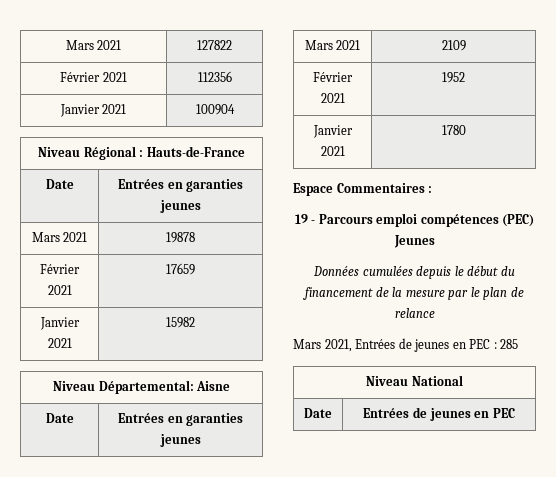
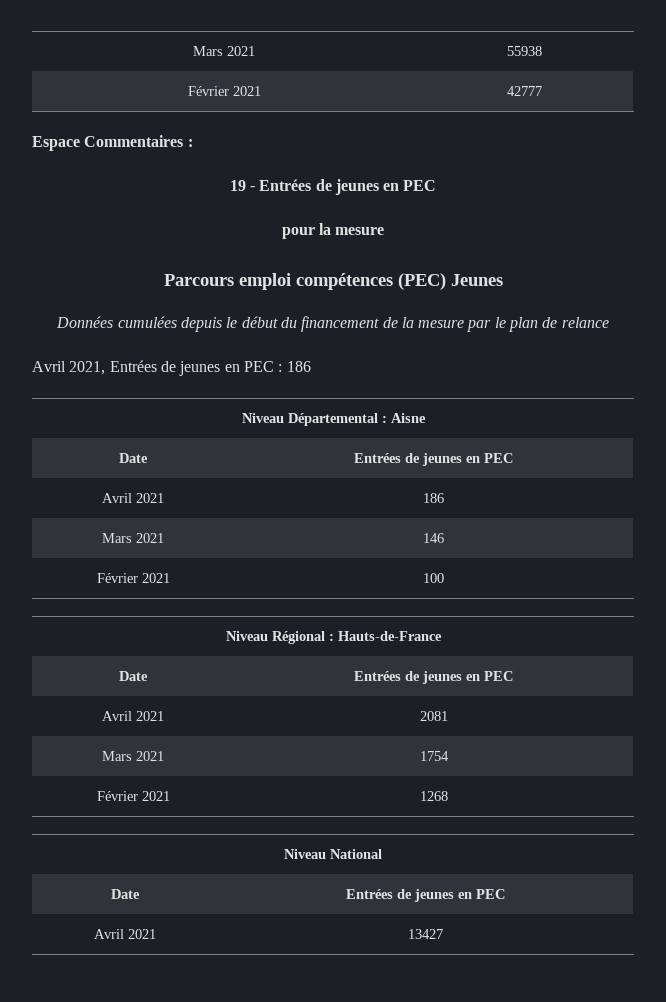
[65,40,122,50] [197,40,232,50] [60,72,127,82] [197,71,232,82] [59,104,127,117] [195,104,235,115] [38,146,245,160] [45,179,74,189] [117,179,244,192] [159,200,201,213] [31,232,88,242] [166,232,195,243] [40,264,80,274] [47,285,72,295] [166,263,195,275] [39,317,80,330] [47,338,72,348] [166,317,195,328] [52,380,231,394] [45,413,74,423] [117,413,244,426] [159,434,201,447] [304,40,361,50] [441,40,466,51] [313,72,353,82] [320,93,345,103] [442,72,465,83] [312,125,353,138] [320,146,345,156] [441,125,466,135] Mars 2021 | 127822 // Février 2021 | 112356 // Janvier 2021 | 100904 // Niveau Régional : Hauts-de-France // Date | Entrées en garanties jeunes // Mars 2021 | 19878 // Février 2021 | 17659 // Janvier 2021 | 15982 // Niveau Départemental: Aisne // Date | Entrées en garanties jeunes // Mars 2021 | 2109 // Février 2021 | 1952 // Janvier 2021 | 1780 -> [193,46,255,56] [507,46,542,56] [187,86,261,96] [507,86,542,96] Mars 2021 | 55938 // Février 2021 | 42777
(316, 222) none -> [259,179,437,195] [281,223,385,239] Entrées de jeunes en PEC // pour la mesure //
[293,339,321,349] Mars -> [32,361,66,372] Avril
[500,339,519,349] 285 -> [286,361,311,372] [241,413,426,426] [119,453,148,463] [354,453,513,466] [102,493,164,503] [423,493,444,503] [102,533,164,543] [423,533,444,543] [96,573,170,583] [423,573,444,583] [225,631,442,644] [119,671,148,681] [354,671,513,684] [102,711,164,721] [419,711,448,721] [102,751,164,761] [419,751,449,761] [96,791,170,801] [419,791,448,801] 186 // Niveau Départemental : Aisne // Date | Entrées de jeunes en PEC // Avril 2021 | 186 // Mars 2021 | 146 // Février 2021 | 100 // Niveau Régional : Hauts-de-France // Date | Entrées de jeunes en PEC // Avril 2021 | 2081 // Mars 2021 | 1754 // Février 2021 | 1268
(515, 413) none -> [93,929,156,939] [407,929,443,939] // Avril 2021 | 13427

